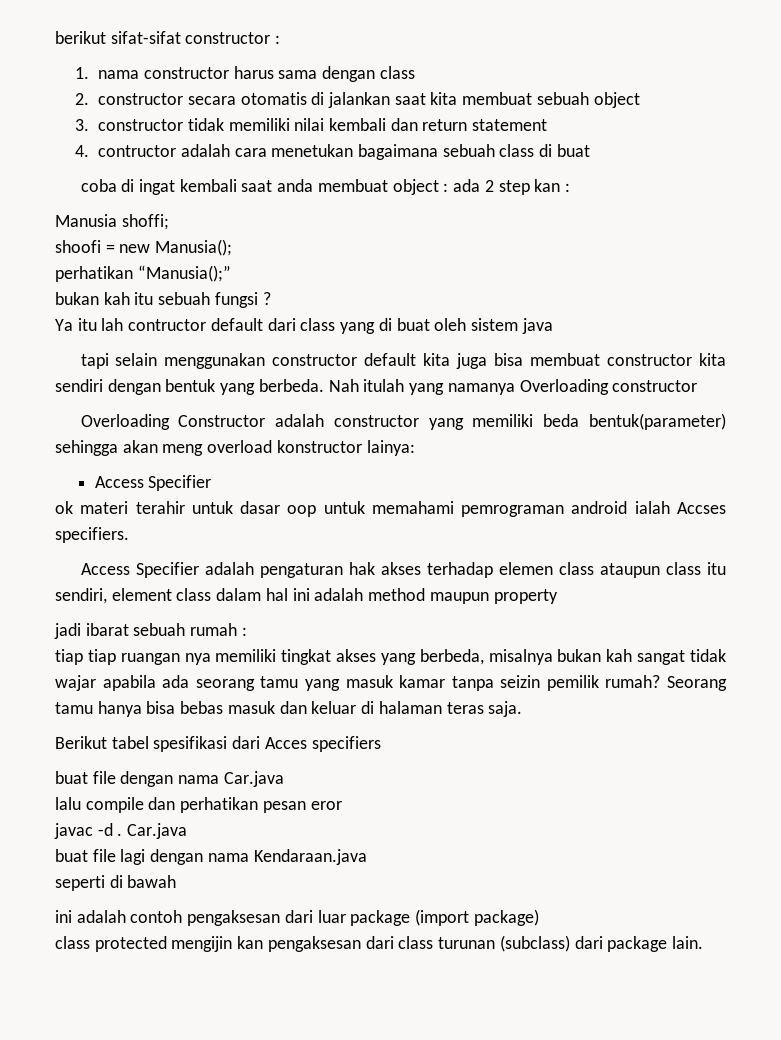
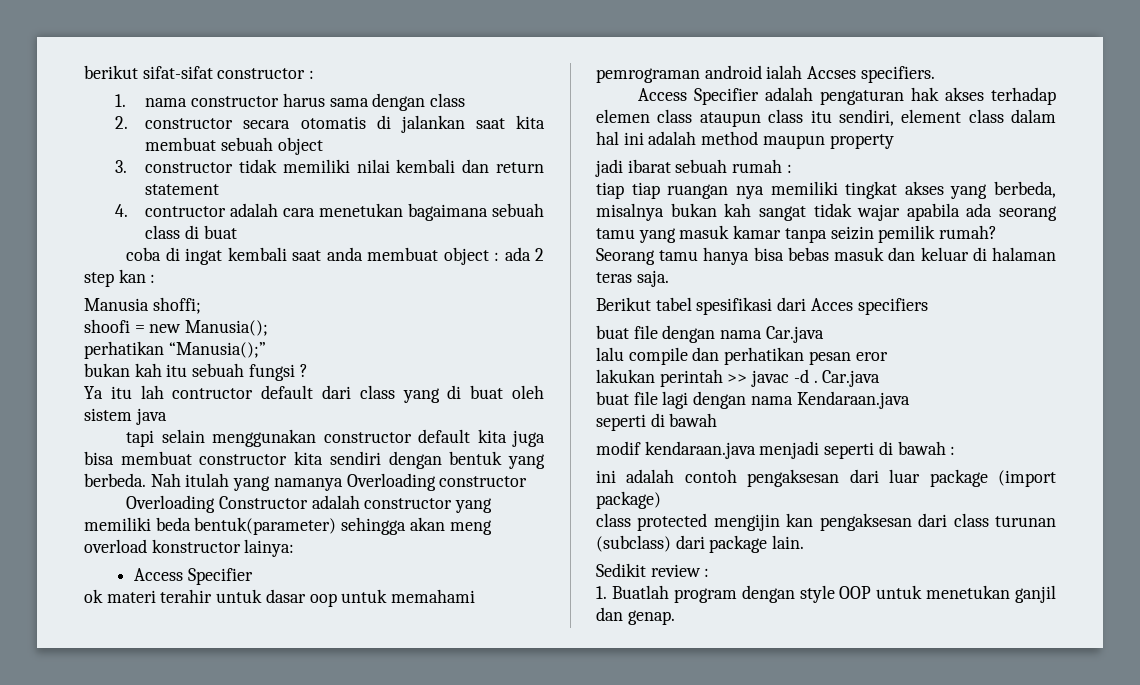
(342, 805) none -> [596,369,748,387] lakukan perintah >>
(177, 881) none -> [596,441,956,459] // modif kendaraan.java menjadi seperti di bawah :
(703, 942) none -> [596,563,710,577] [596,585,1056,603] [596,607,675,625] // Sedikit review : // 1. Buatlah program dengan style OOP untuk menetukan ganjil dan genap.

